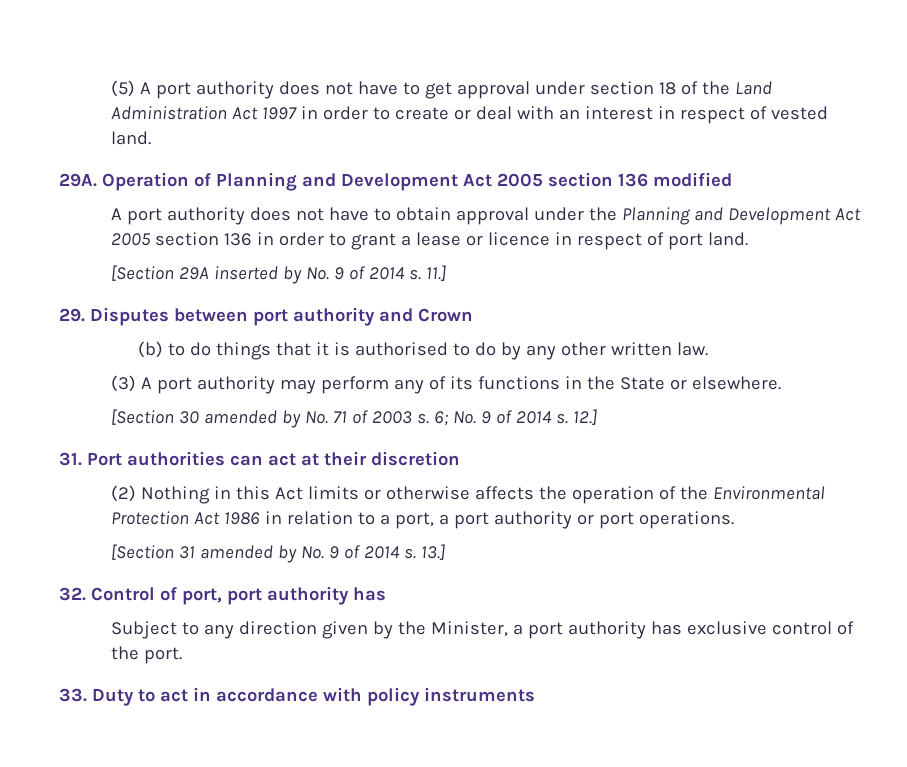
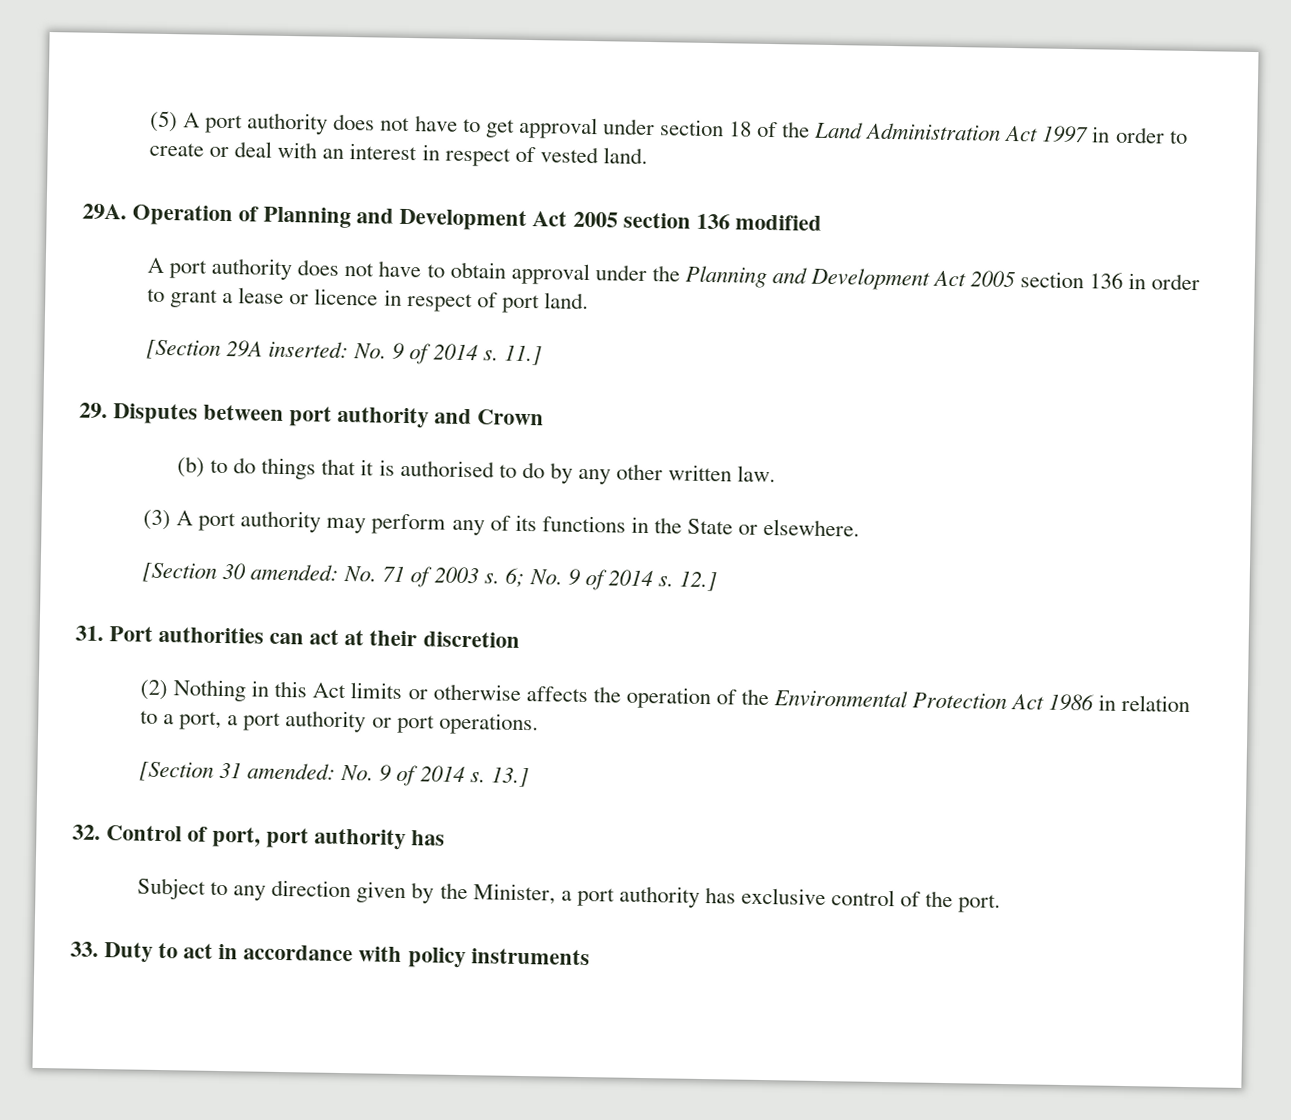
[214,266,303,284] inserted by -> [268,340,350,359] inserted:
[204,410,302,428] amended by -> [250,563,340,581] amended:
[200,545,298,563] amended by -> [247,762,337,780] amended:

